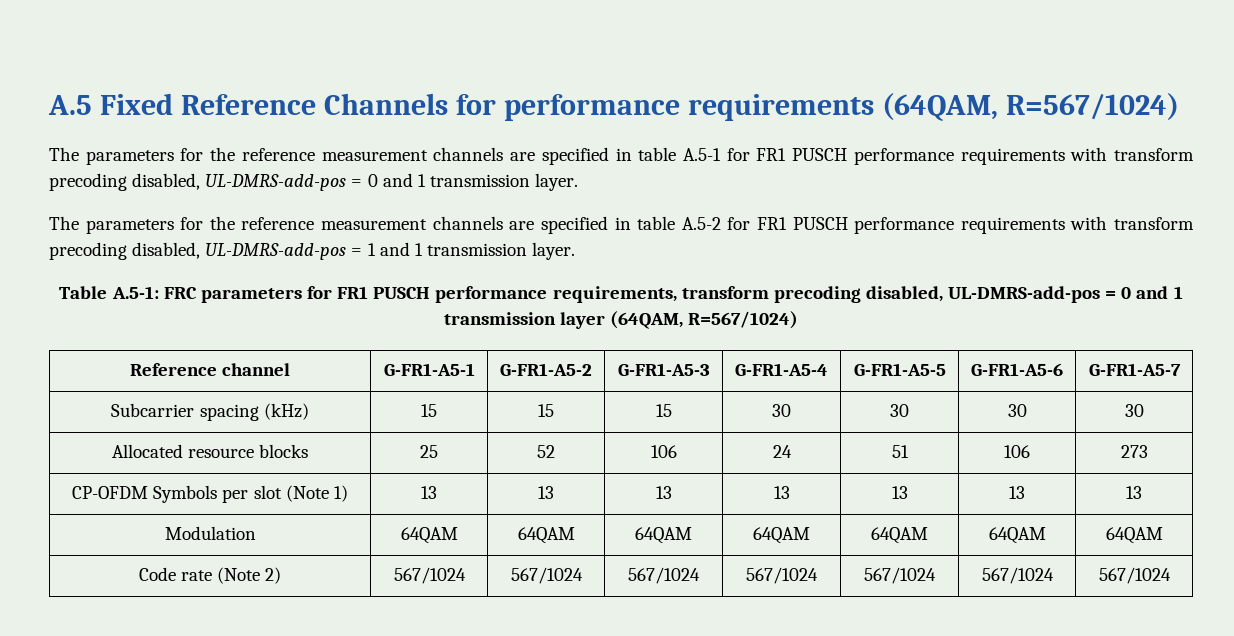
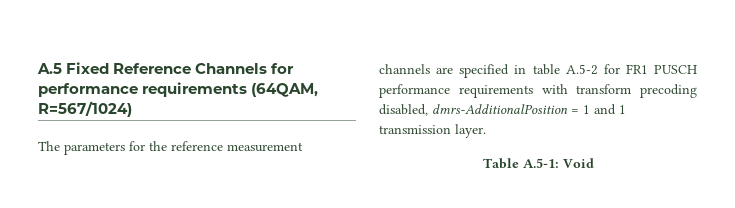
[49,147,1194,165] [49,173,579,191] // The parameters for the reference measurement channels are specified in table A.5-1 for FR1 PUSCH performance requirements with transform precoding disabled, UL-DMRS-add-pos = 0 and 1 transmission layer. -> (132, 109) none
[205,243,347,260] UL-DMRS-add-pos -> [432,104,568,114] dmrs-AdditionalPosition
[163,286,1183,303] [443,311,799,329] [129,363,291,376] [383,363,475,376] [500,363,592,376] [617,363,710,376] [735,363,828,376] [853,363,946,376] [971,363,1063,376] [1088,363,1181,376] [111,403,309,421] [421,404,437,417] [538,404,554,417] [655,404,672,417] [772,404,791,417] [890,404,909,417] [1007,404,1027,417] [1124,404,1144,417] [111,444,309,458] [420,445,438,458] [537,445,555,458] [650,445,677,458] [772,445,792,458] [891,445,909,458] [1004,445,1030,458] [1120,445,1148,458] [72,485,348,503] [421,486,437,499] [538,486,554,499] [655,486,672,499] [773,486,790,499] [891,486,908,499] [1009,486,1025,499] [1126,486,1142,499] [164,526,256,540] [400,527,458,544] [517,527,575,544] [635,527,692,544] [753,527,810,544] [871,527,928,544] [988,527,1046,544] [1105,527,1163,544] [138,567,282,584] [393,567,466,584] [510,567,583,584] [628,567,700,584] [746,567,818,584] [864,567,936,584] [981,567,1054,584] [1098,567,1171,584] FRC parameters for FR1 PUSCH performance requirements, transform precoding disabled, UL-DMRS-add-pos = 0 and 1 transmission layer (64QAM, R=567/1024) // Reference channel | G-FR1-A5-1 | G-FR1-A5-2 | G-FR1-A5-3 | G-FR1-A5-4 | G-FR1-A5-5 | G-FR1-A5-6 | G-FR1-A5-7 // Subcarrier spacing (kHz) | 15 | 15 | 15 | 30 | 30 | 30 | 30 // Allocated resource blocks | 25 | 52 | 106 | 24 | 51 | 106 | 273 // CP-OFDM Symbols per slot (Note 1) | 13 | 13 | 13 | 13 | 13 | 13 | 13 // Modulation | 64QAM | 64QAM | 64QAM | 64QAM | 64QAM | 64QAM | 64QAM // Code rate (Note 2) | 567/1024 | 567/1024 | 567/1024 | 567/1024 | 567/1024 | 567/1024 | 567/1024 -> [562,158,594,168] Void

